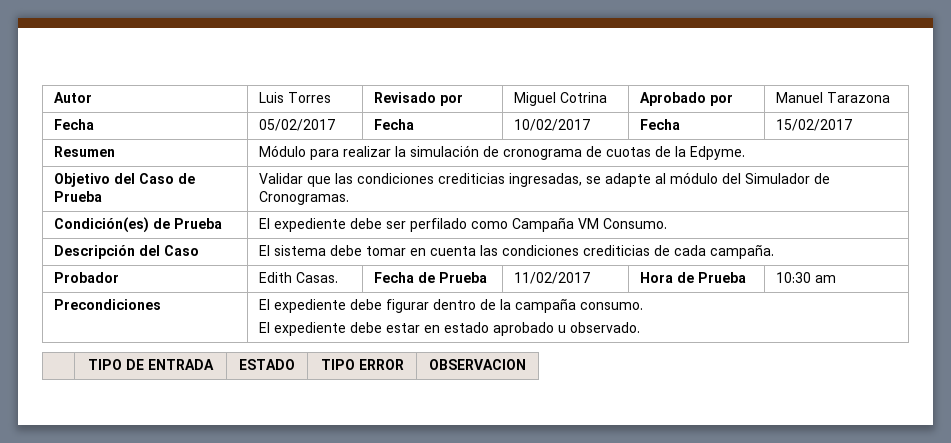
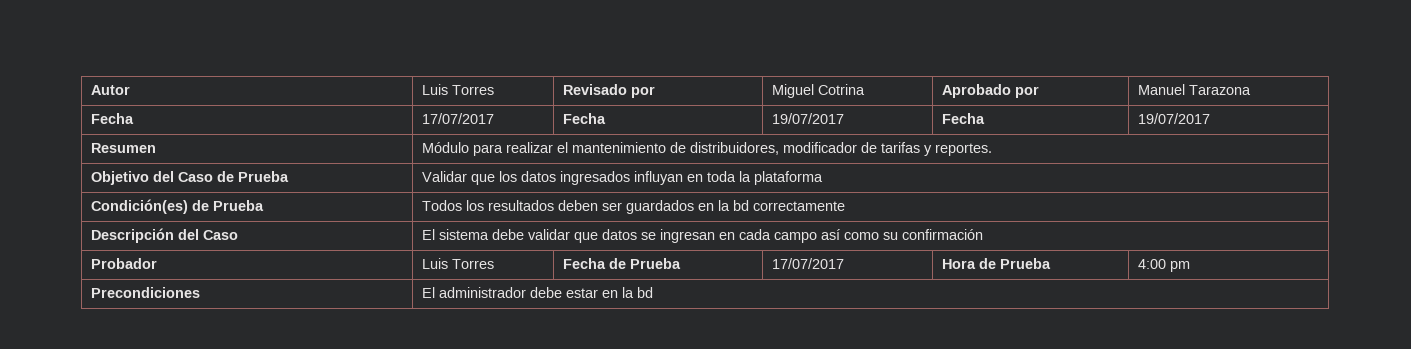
[259,119,336,131] [374,119,415,130] [514,119,591,131] [640,119,681,130] [776,119,853,131] 05/02/2017 | Fecha | 10/02/2017 | Fecha | 15/02/2017 -> [422,113,495,124] [563,113,607,124] [772,113,845,124] [942,113,986,124] [1138,113,1211,124] 17/07/2017 | Fecha | 19/07/2017 | Fecha | 19/07/2017
[395,145,746,160] la simulación de cronograma de cuotas de la Edpyme. -> [557,142,993,156] el mantenimiento de distribuidores, modificador de tarifas y reportes.
[335,172,831,187] [259,191,350,205] [54,217,223,233] [259,217,668,232] las condiciones crediticias ingresadas, se adapte al módulo del Simulador de Cronogramas. // Condición(es) de Prueba | El expediente debe ser perfilado como Campaña VM Consumo. -> [499,171,824,185] [91,199,265,214] [422,200,846,214] los datos ingresados influyan en toda la plataforma // Condición(es) de Prueba | Todos los resultados deben ser guardados en la bd correctamente
[366,244,775,259] tomar en cuenta las condiciones crediticias de cada campaña. -> [528,229,984,243] validar que datos se ingresan en cada campo así como su confirmación
[259,272,339,283] Edith Casas. -> [422,258,495,269] Luis Torres
[514,272,591,284] 11/02/2017 -> [772,258,845,269] 17/07/2017
[776,272,837,283] 10:30 am -> [1138,259,1191,272] 4:00 pm
[274,298,644,313] [259,322,641,336] [88,359,214,370] [239,359,295,370] [320,359,404,370] [429,359,526,370] expediente debe figurar dentro de la campaña consumo. // El expediente debe estar en estado aprobado u observado. // | TIPO DE ENTRADA | ESTADO | TIPO ERROR | OBSERVACION -> [439,287,654,298] administrador debe estar en la bd

